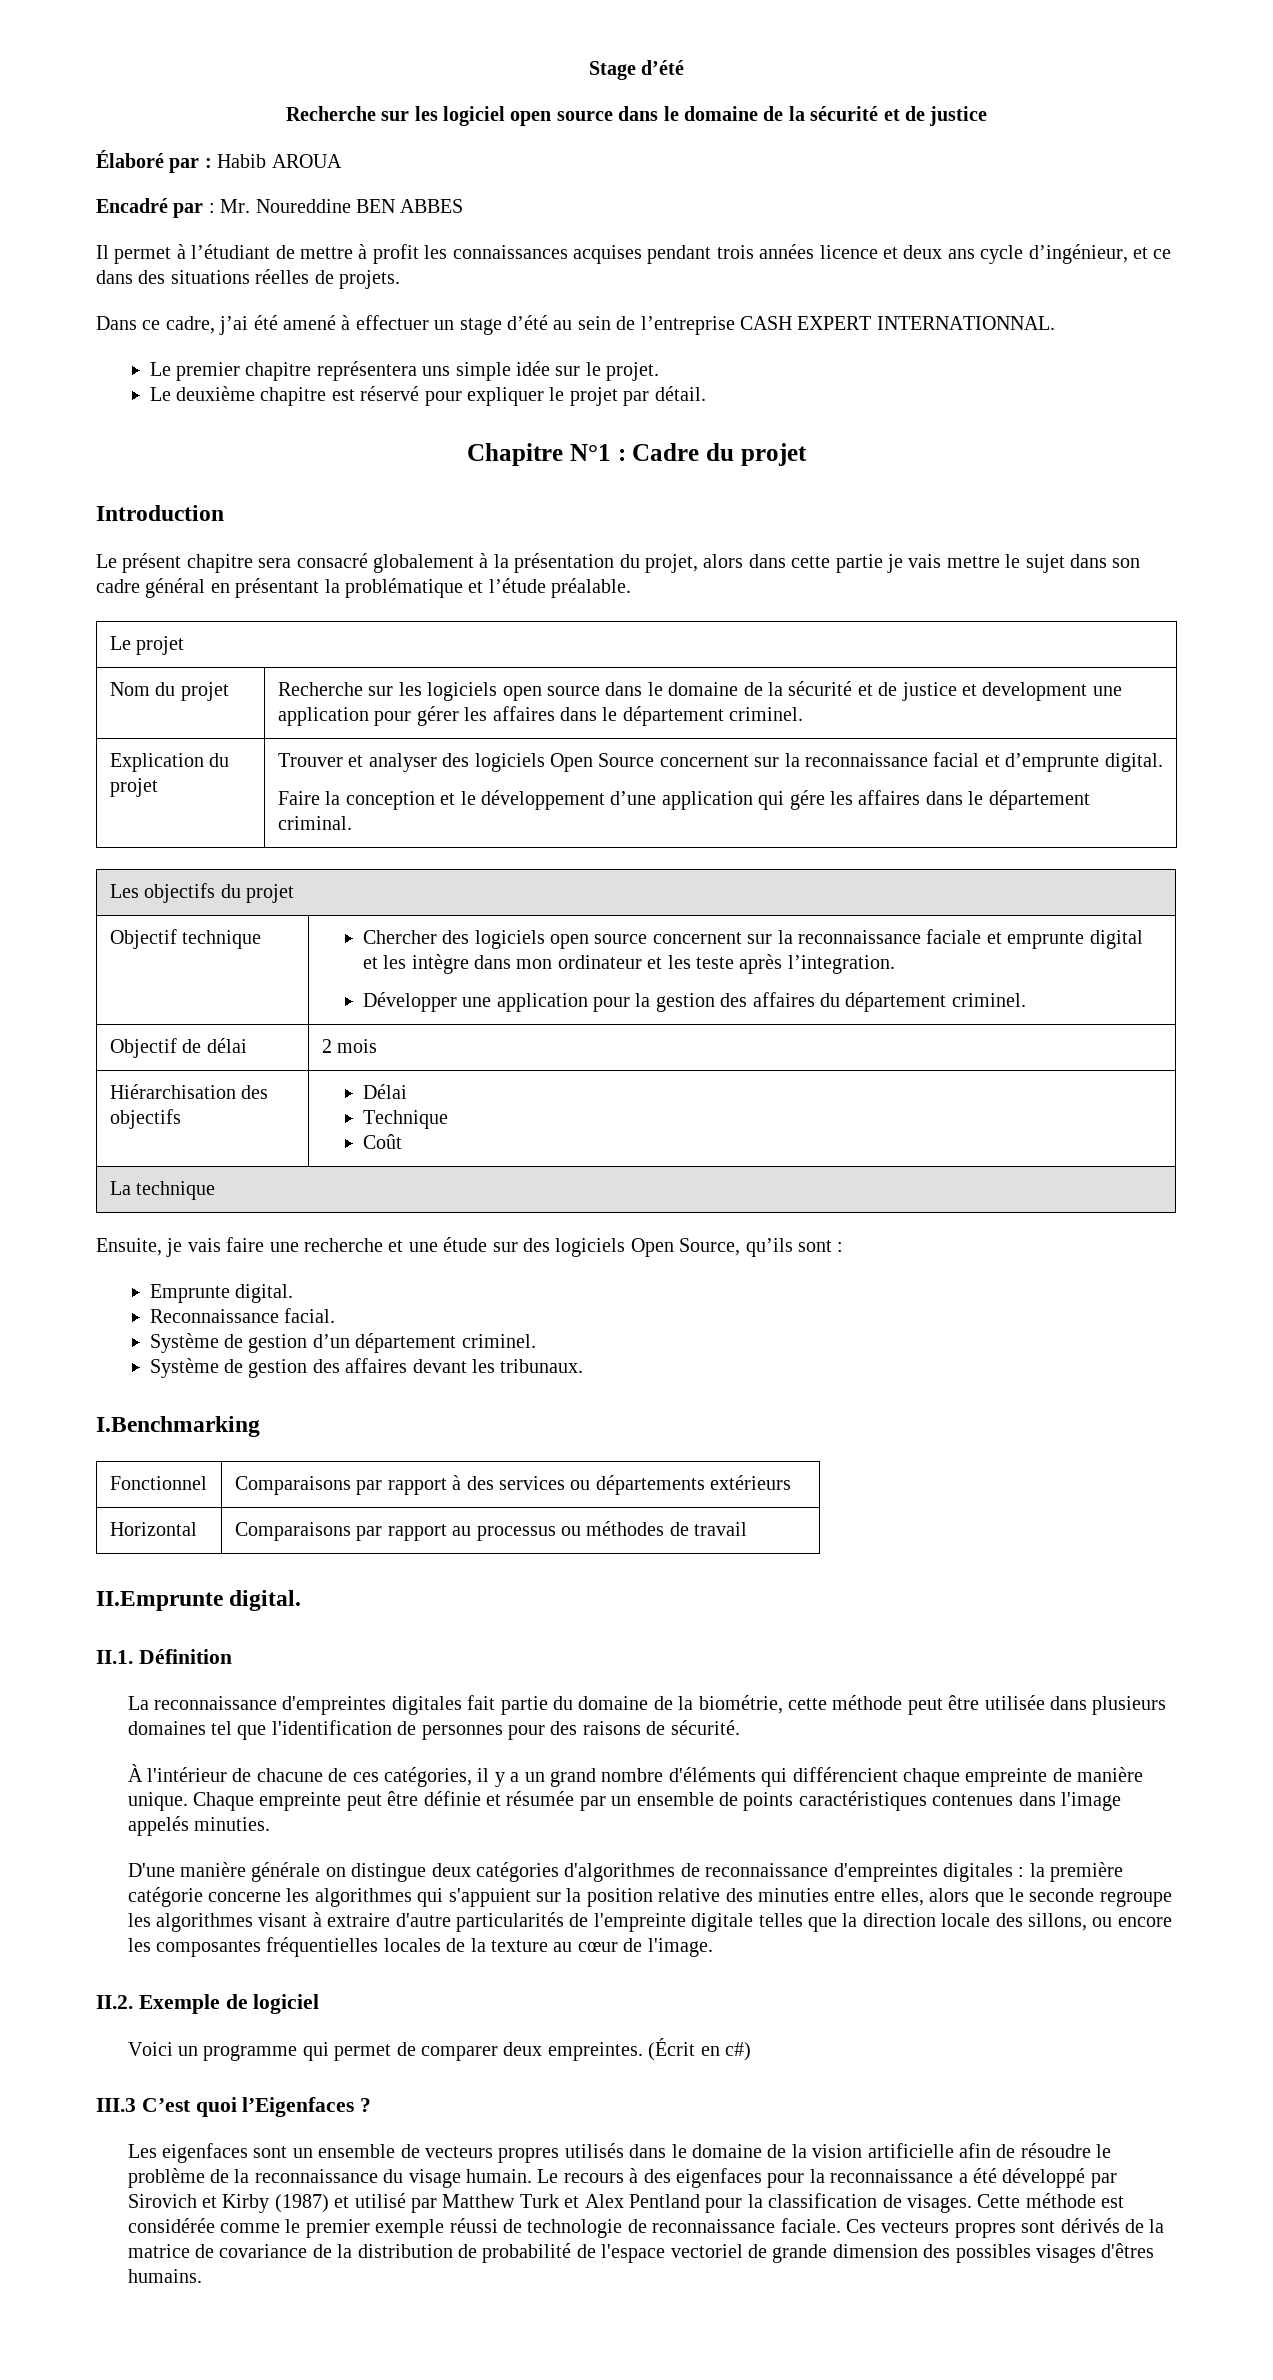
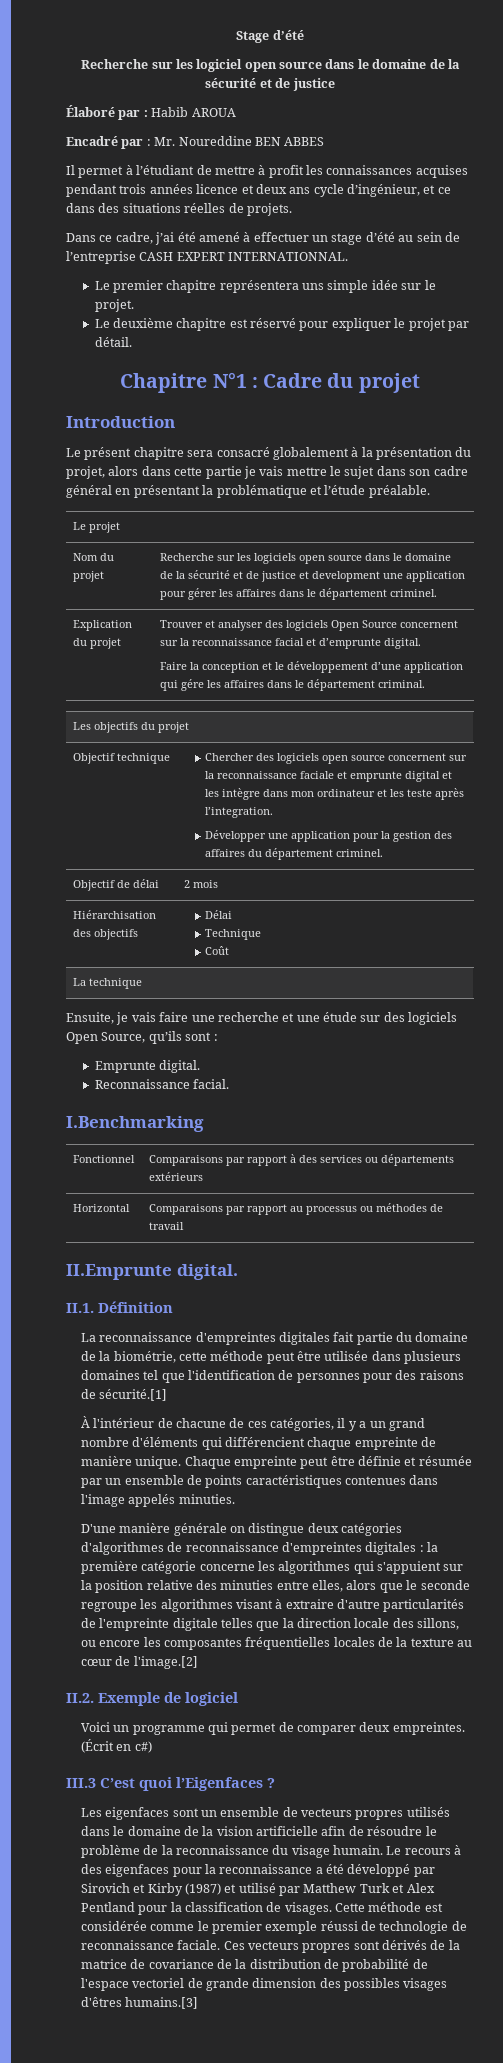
[149,1333,536,1353] [149,1358,584,1378] // Système de gestion d’un département criminel. // Système de gestion des affaires devant les tribunaux. -> (229, 1084) none
[670,1720,740,1735] sécurité. -> [99,1389,168,1401] sécurité.[1]
[647,1938,713,1957] l'image. -> [133,1656,198,1669] l'image.[2]
[127,2269,202,2283] humains. -> [125,1997,199,2009] humains.[3]

